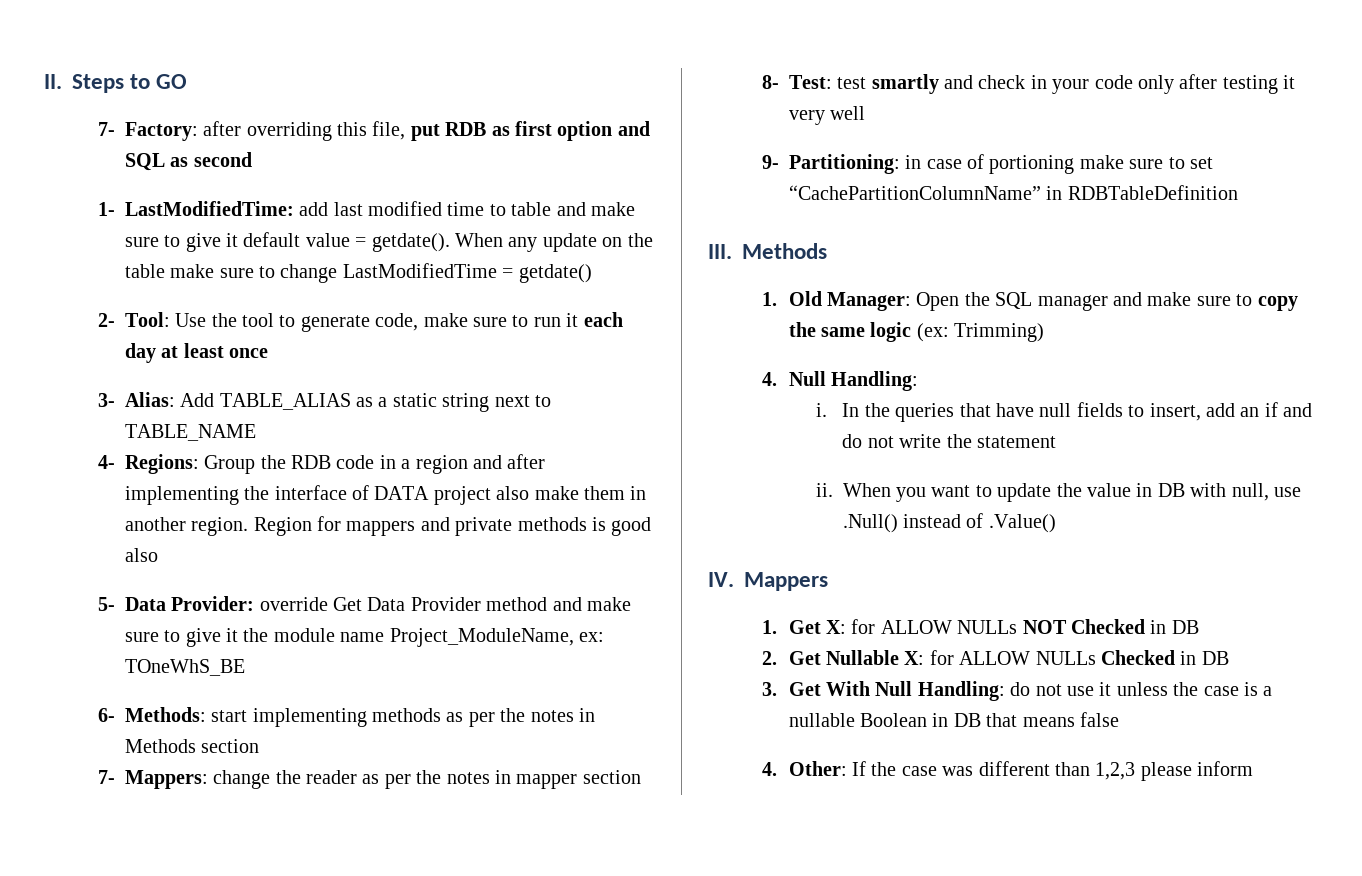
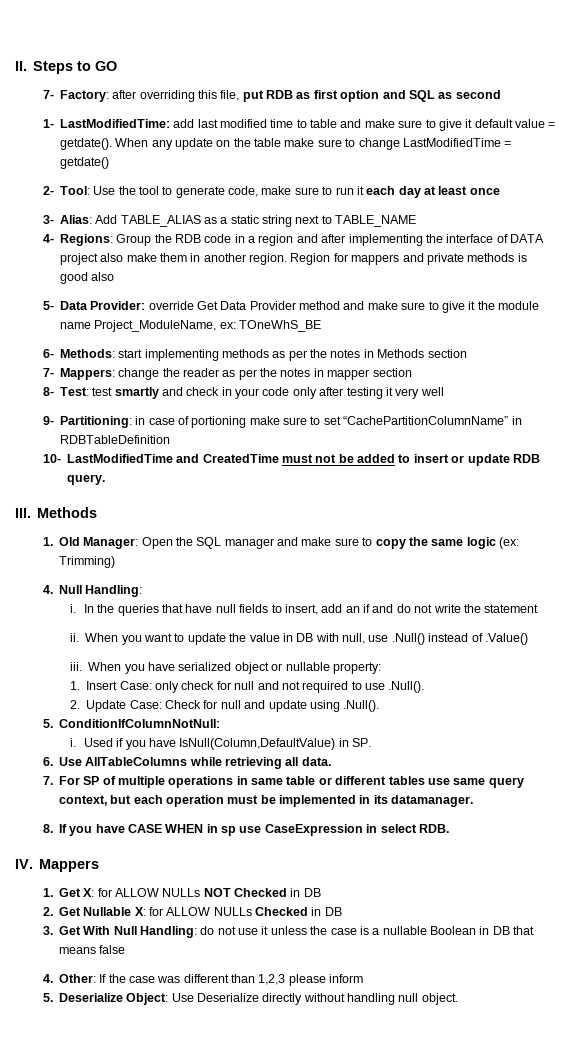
(1238, 192) none -> [42,454,540,466] [66,474,105,485] // 10- LastModifiedTime and CreatedTime must not be added to insert or update RDB query.
(1056, 523) none -> [70,662,381,674] [70,681,425,693] [70,700,380,712] [42,719,220,728] [70,738,372,750] [42,757,331,769] [42,776,524,788] [58,795,474,807] [42,824,449,836] // iii. When you have serialized object or nullable property: // 1. Insert Case: only check for null and not required to use .Null(). // 2. Update Case: Check for null and update using .Null(). // 5. ConditionIfColumnNotNull: // i. Used if you have IsNull(Column,DefaultValue) in SP. // 6. Use AllTableColumns while retrieving all data. // 7. For SP of multiple operations in same table or different tables use same query context, but each operation must be implemented in its datamanager. // 8. If you have CASE WHEN in sp use CaseExpression in select RDB.
(1254, 768) none -> [42,993,458,1005] // 5. Deserialize Object: Use Deserialize directly without handling null object.

